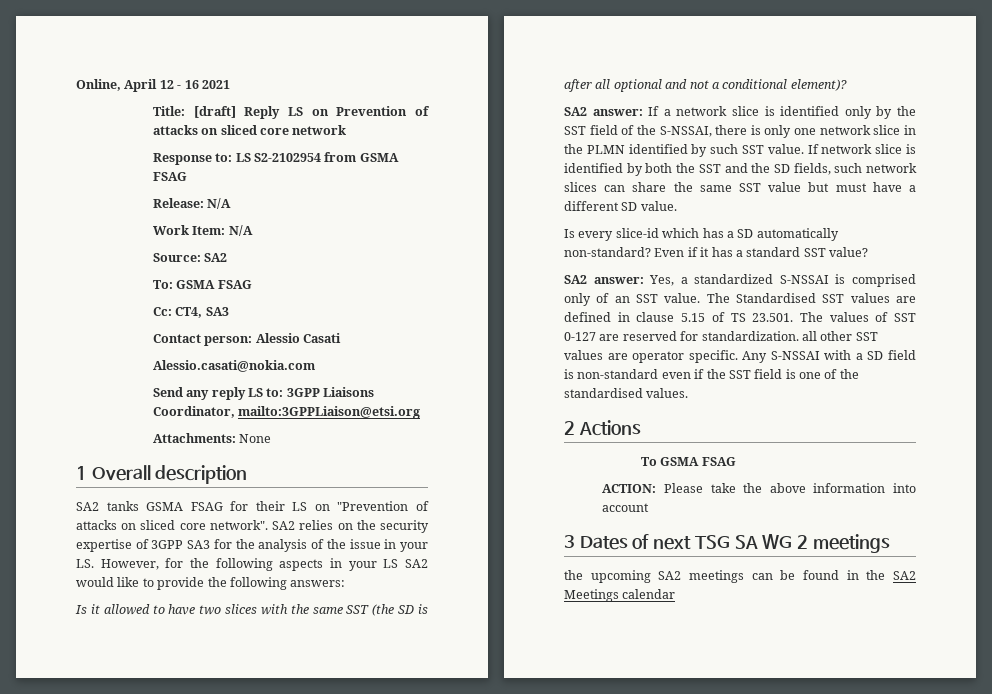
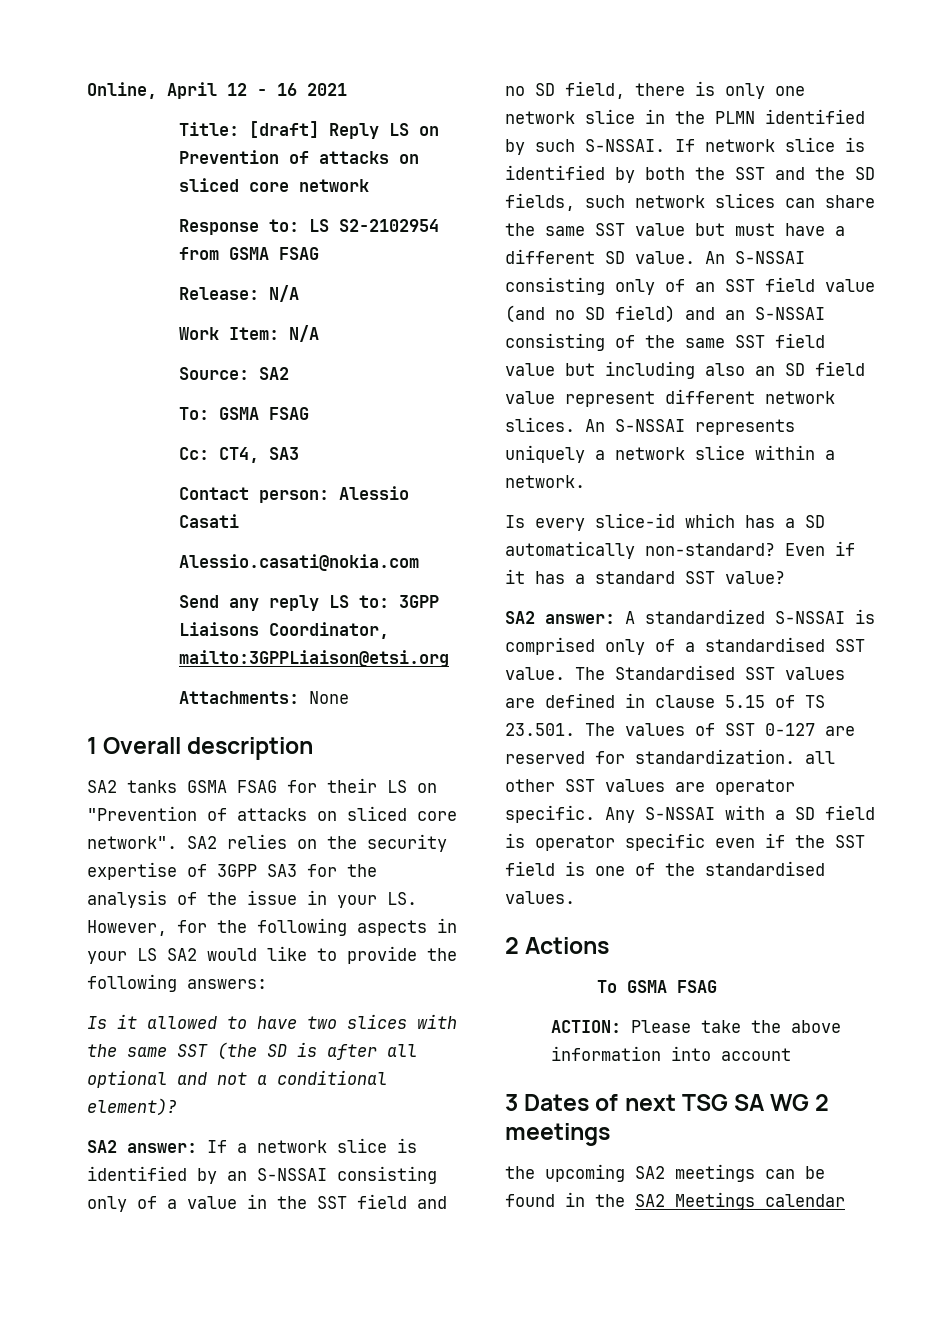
[844,106,916,119] [564,125,712,137] only by the SST field of the S-NSSAI, -> [197,1166,437,1184] [87,1194,447,1212] [505,81,625,99] by an S-NSSAI consisting only of a value in the SST field and no SD field,
[742,144,804,154] SST value. -> [585,139,665,152] S-NSSAI.
(677, 206) none -> [705,251,805,264] [505,277,875,295] [505,305,825,323] [505,333,825,351] [505,361,865,379] [505,389,835,407] [505,417,795,435] [505,445,835,463] [505,475,585,488] An S-NSSAI consisting only of an SST field value (and no SD field) and an S-NSSAI consisting of the same SST field value but including also an SD field value represent different network slices. An S-NSSAI represents uniquely a network slice within a network.
[649,275,688,286] Yes, a -> [625,611,635,624] A
[614,296,630,303] an -> [685,637,825,652] a standardised
[577,369,659,379] non-standard -> [535,833,705,851] operator specific

